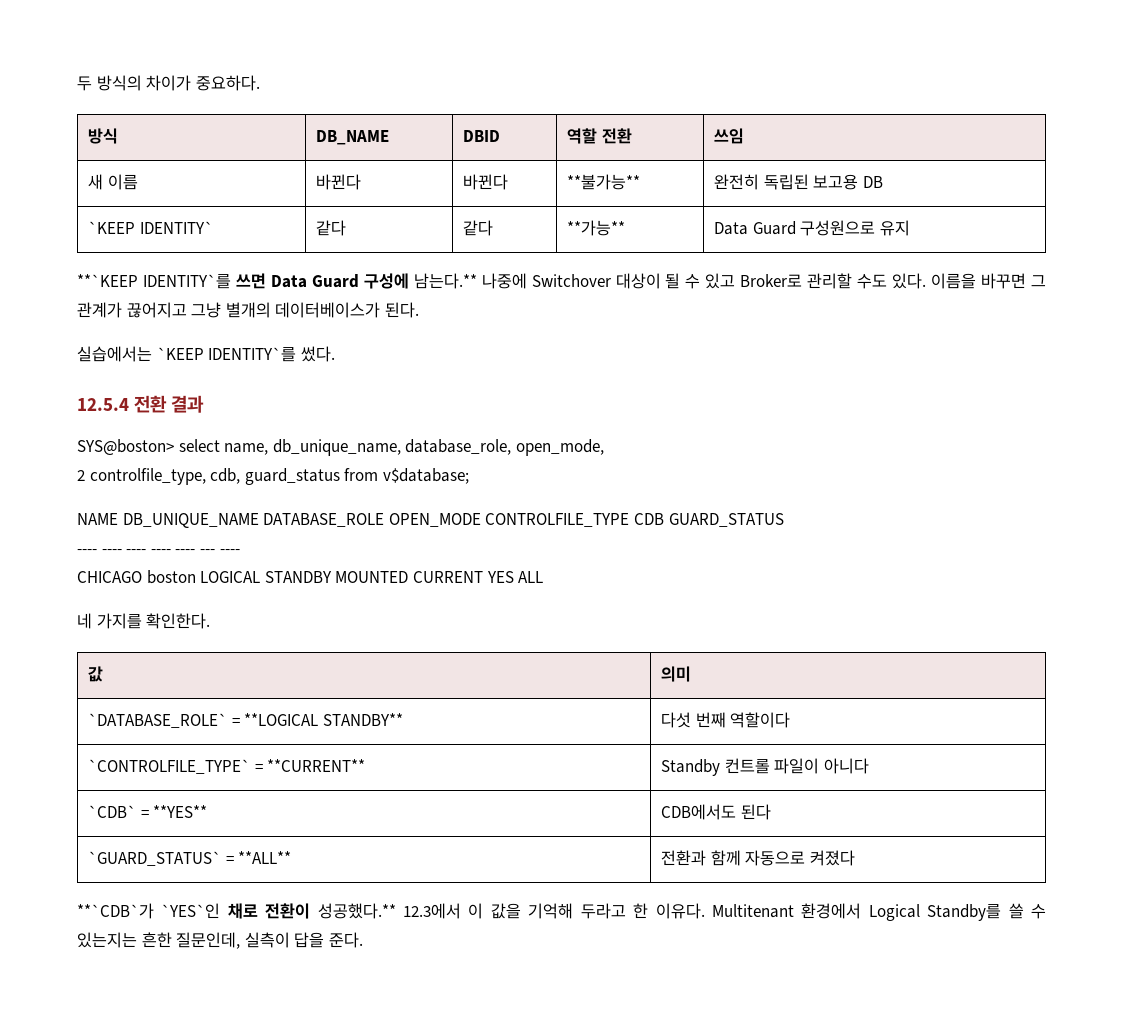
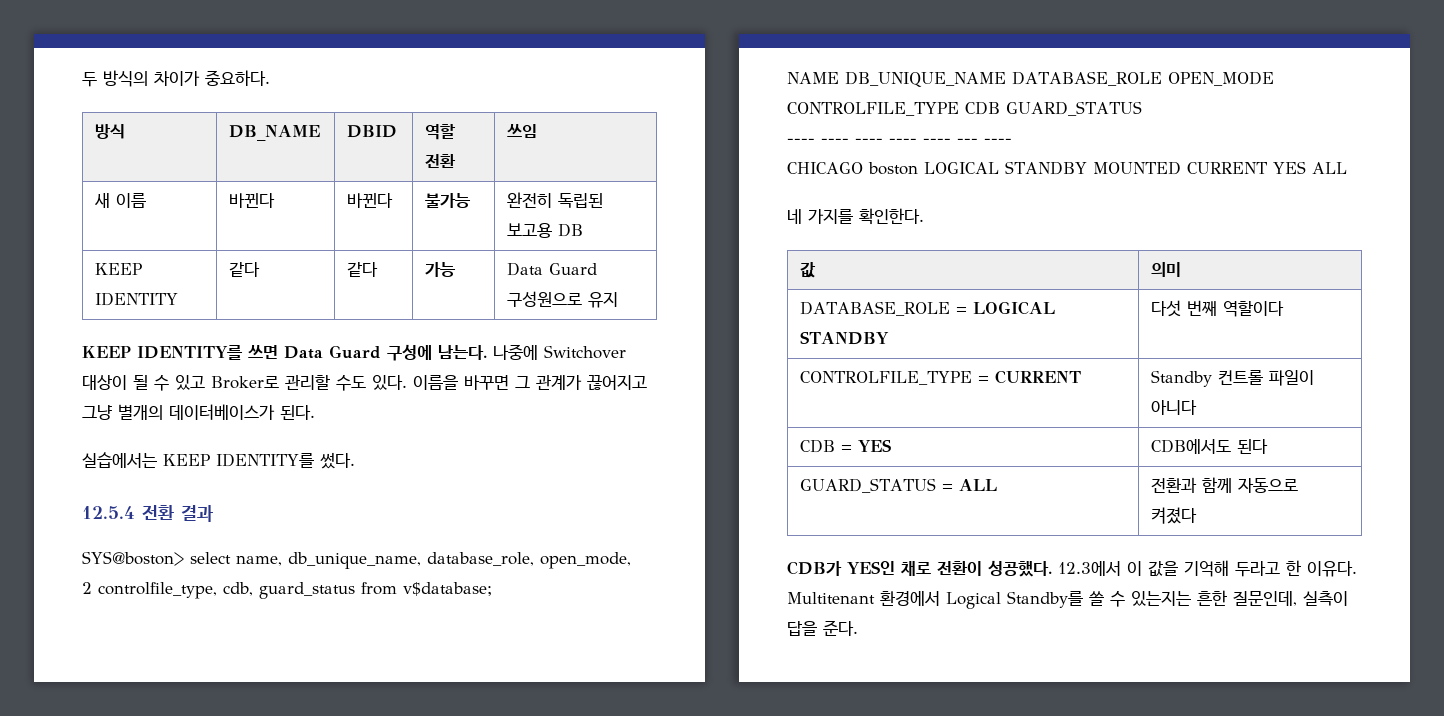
[567,174,641,190] **불가능** -> [425,193,472,208] 불가능
[88,221,213,234] `KEEP IDENTITY` -> [95,263,143,275] [95,292,179,306] KEEP IDENTITY
[567,220,626,236] **가능** -> [425,262,457,277] 가능
[77,274,231,289] **`KEEP IDENTITY`를 -> [82,345,243,360] KEEP IDENTITY를
[413,273,477,289] 남는다.** -> [438,345,487,360] 남는다.
[156,347,297,362] `KEEP IDENTITY`를 -> [163,453,314,468] KEEP IDENTITY를
[88,713,403,728] `DATABASE_ROLE` = **LOGICAL STANDBY** -> [800,301,1056,316] [800,331,890,345] DATABASE_ROLE = LOGICAL STANDBY
[88,759,366,774] `CONTROLFILE_TYPE` = **CURRENT** -> [800,370,1082,385] CONTROLFILE_TYPE = CURRENT
[88,805,208,818] `CDB` = **YES** -> [800,439,892,453] CDB = YES
[88,851,292,866] `GUARD_STATUS` = **ALL** -> [800,478,998,493] GUARD_STATUS = ALL
[77,903,221,919] **`CDB`가 `YES`인 -> [787,561,895,576] CDB가 YES인
[317,903,396,919] 성공했다.** -> [988,560,1052,577] 성공했다.

